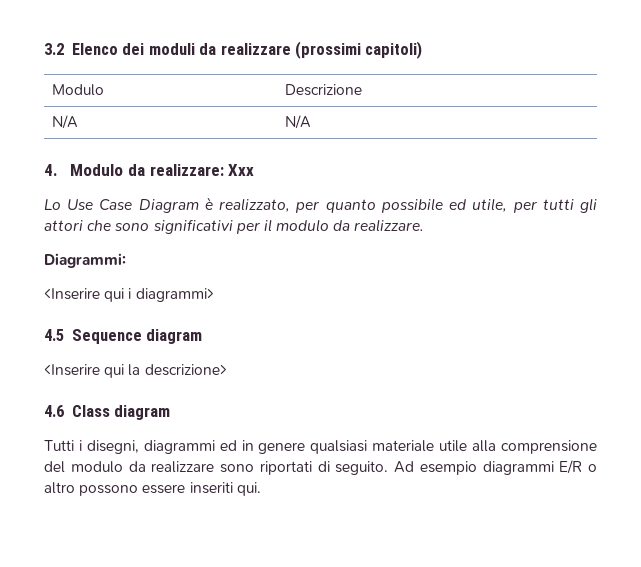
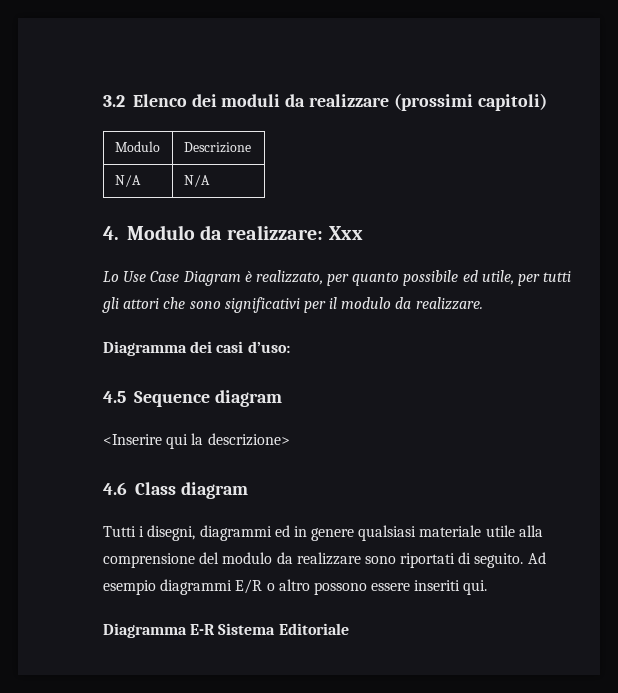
[44,253,126,268] [44,288,214,302] Diagrammi: // <Inserire qui i diagrammi> -> [103,341,290,356] Diagramma dei casi d’uso:
(261, 489) none -> [103,623,349,638] // Diagramma E-R Sistema Editoriale

